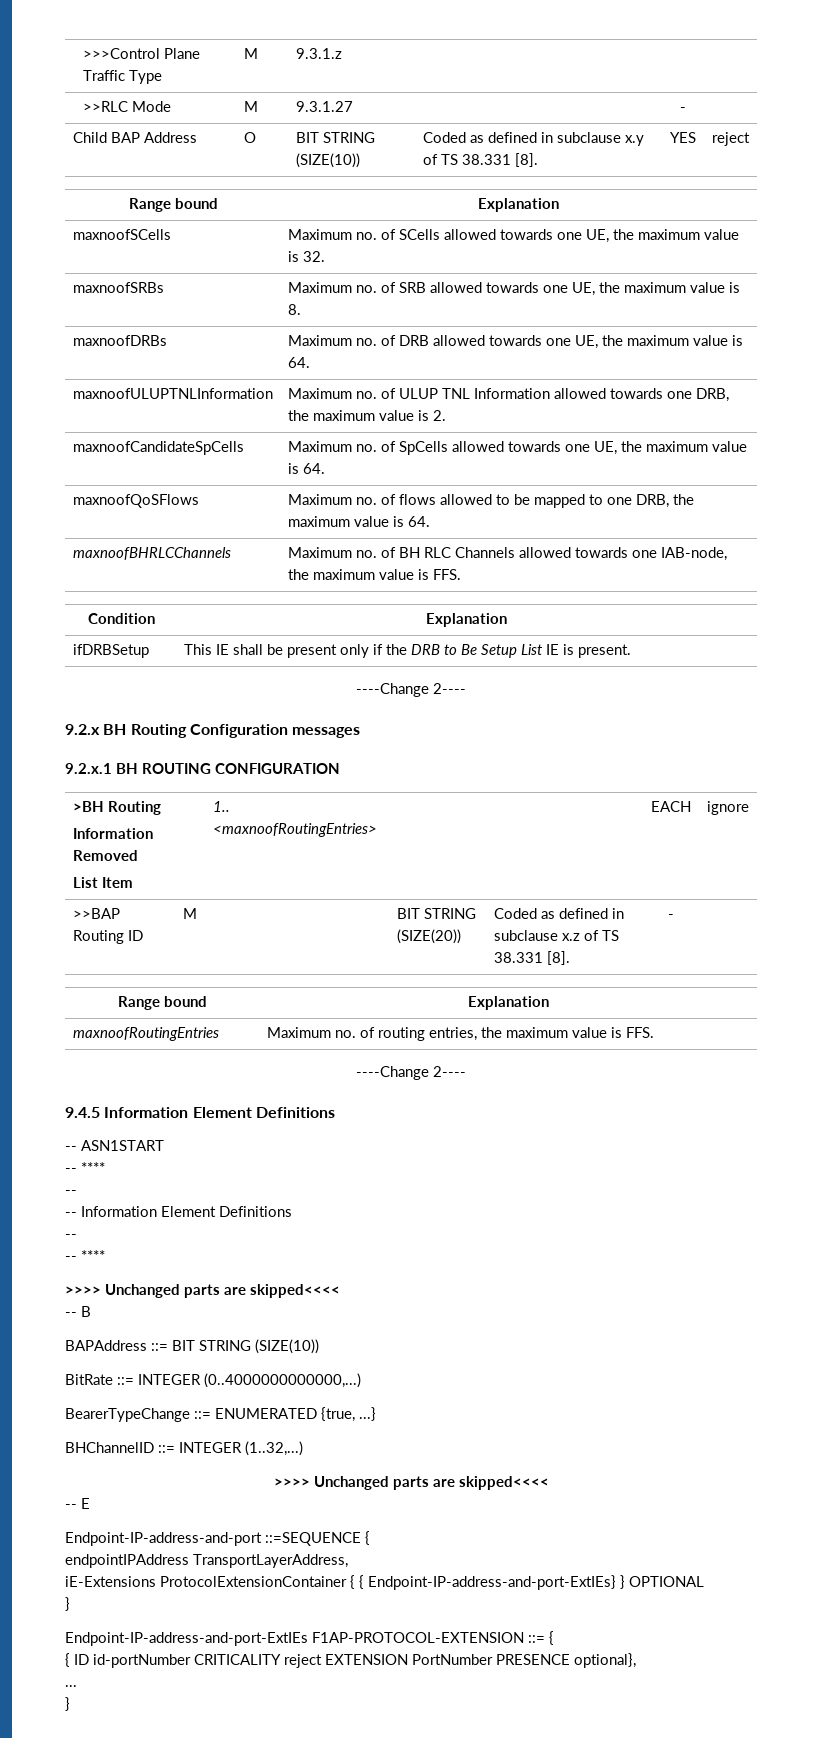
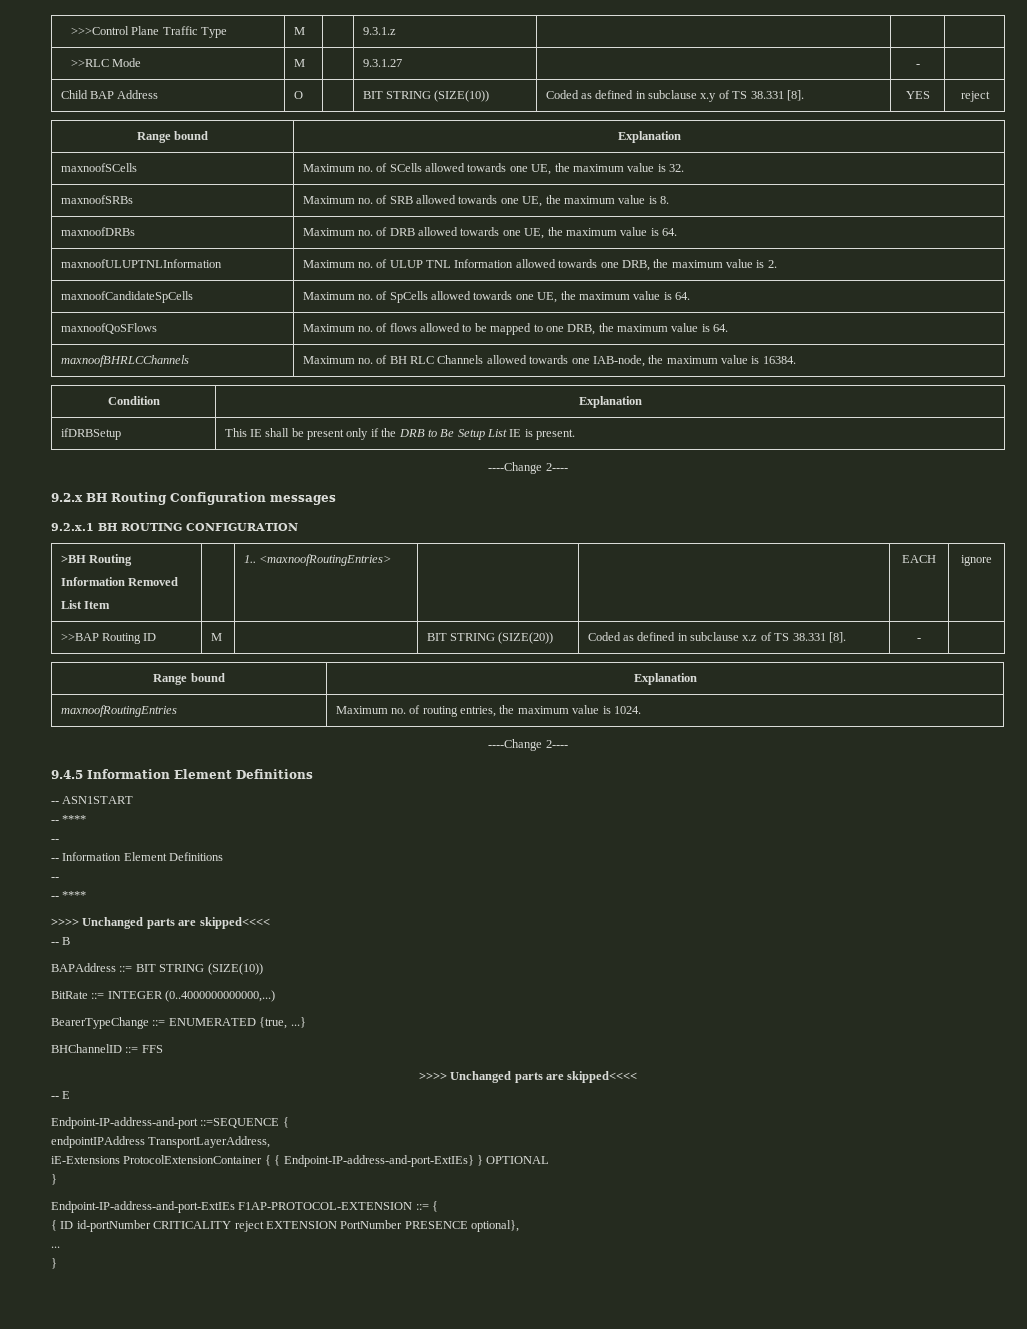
[432,569,461,580] FFS. -> [762,356,796,364] 16384.
[625,1027,654,1038] FFS. -> [613,706,641,714] 1024.
[179,1441,303,1456] INTEGER (1..32,...) -> [141,1045,163,1053] FFS

